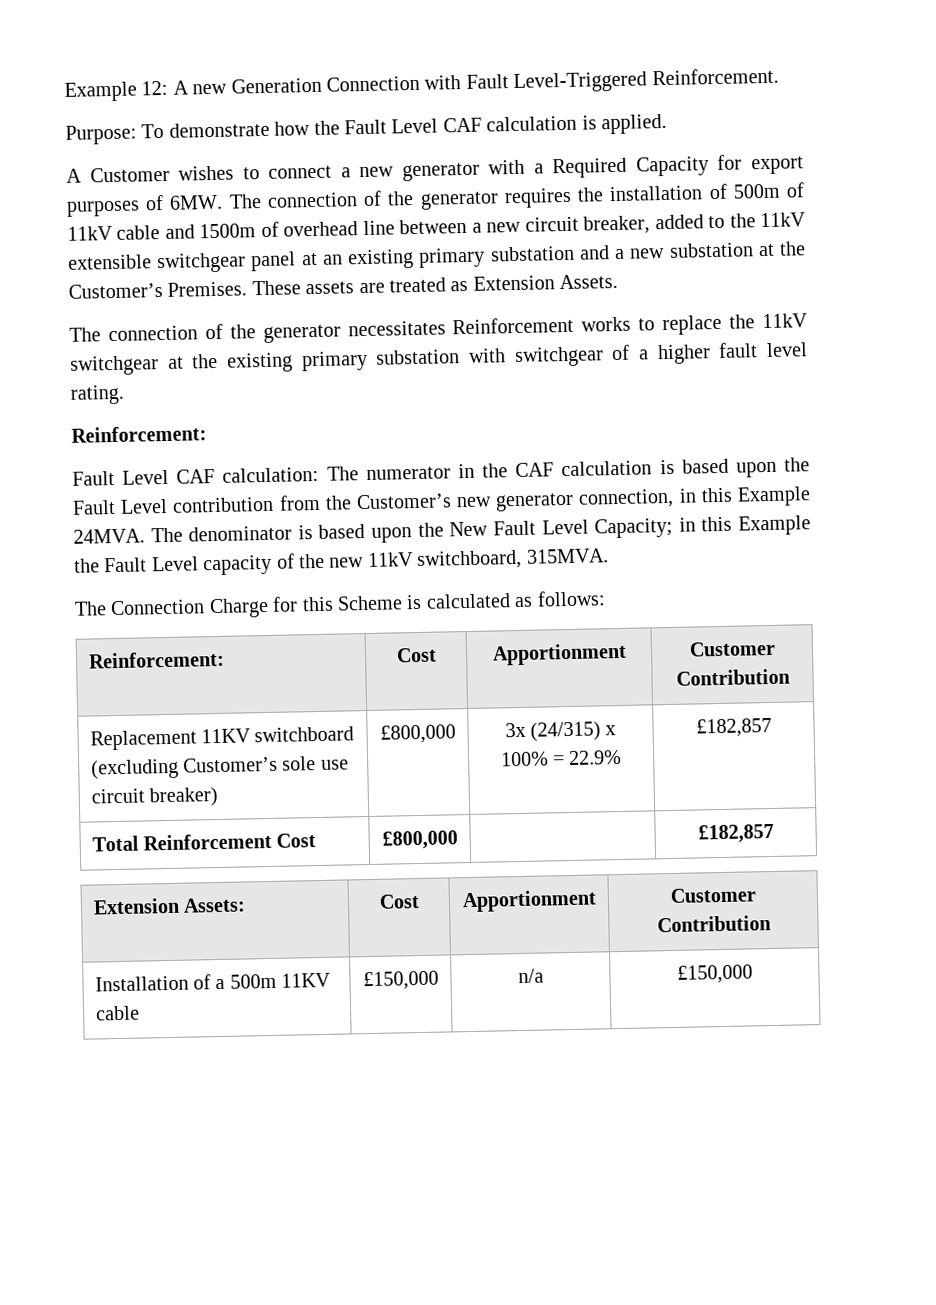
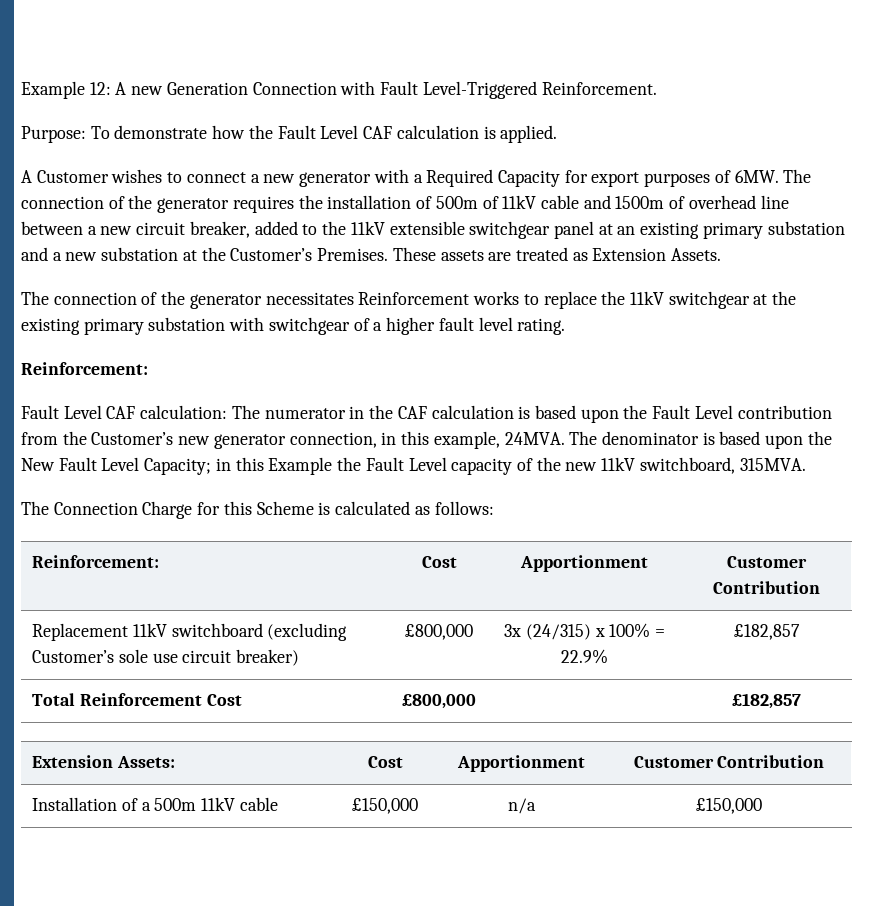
[736,486,811,507] Example -> [433,431,500,449] example,
[200,728,251,744] 11KV -> [132,623,167,637] 11kV
[281,972,332,988] 11KV -> [201,797,236,811] 11kV

